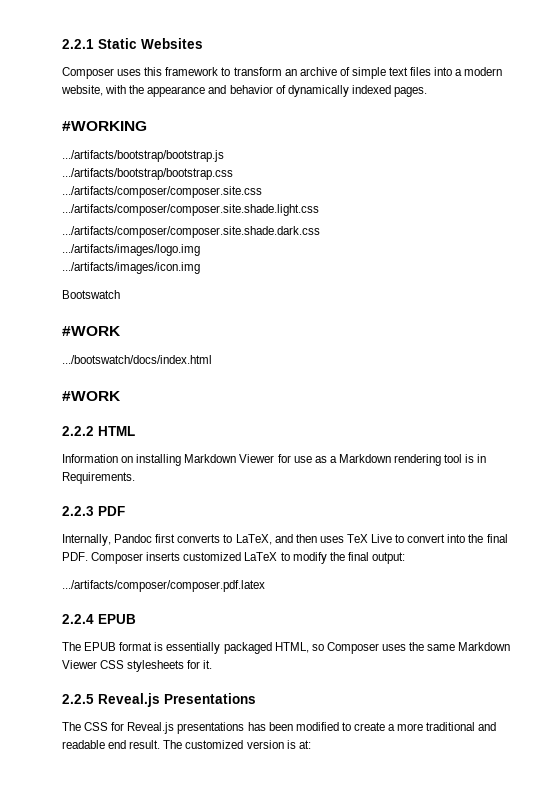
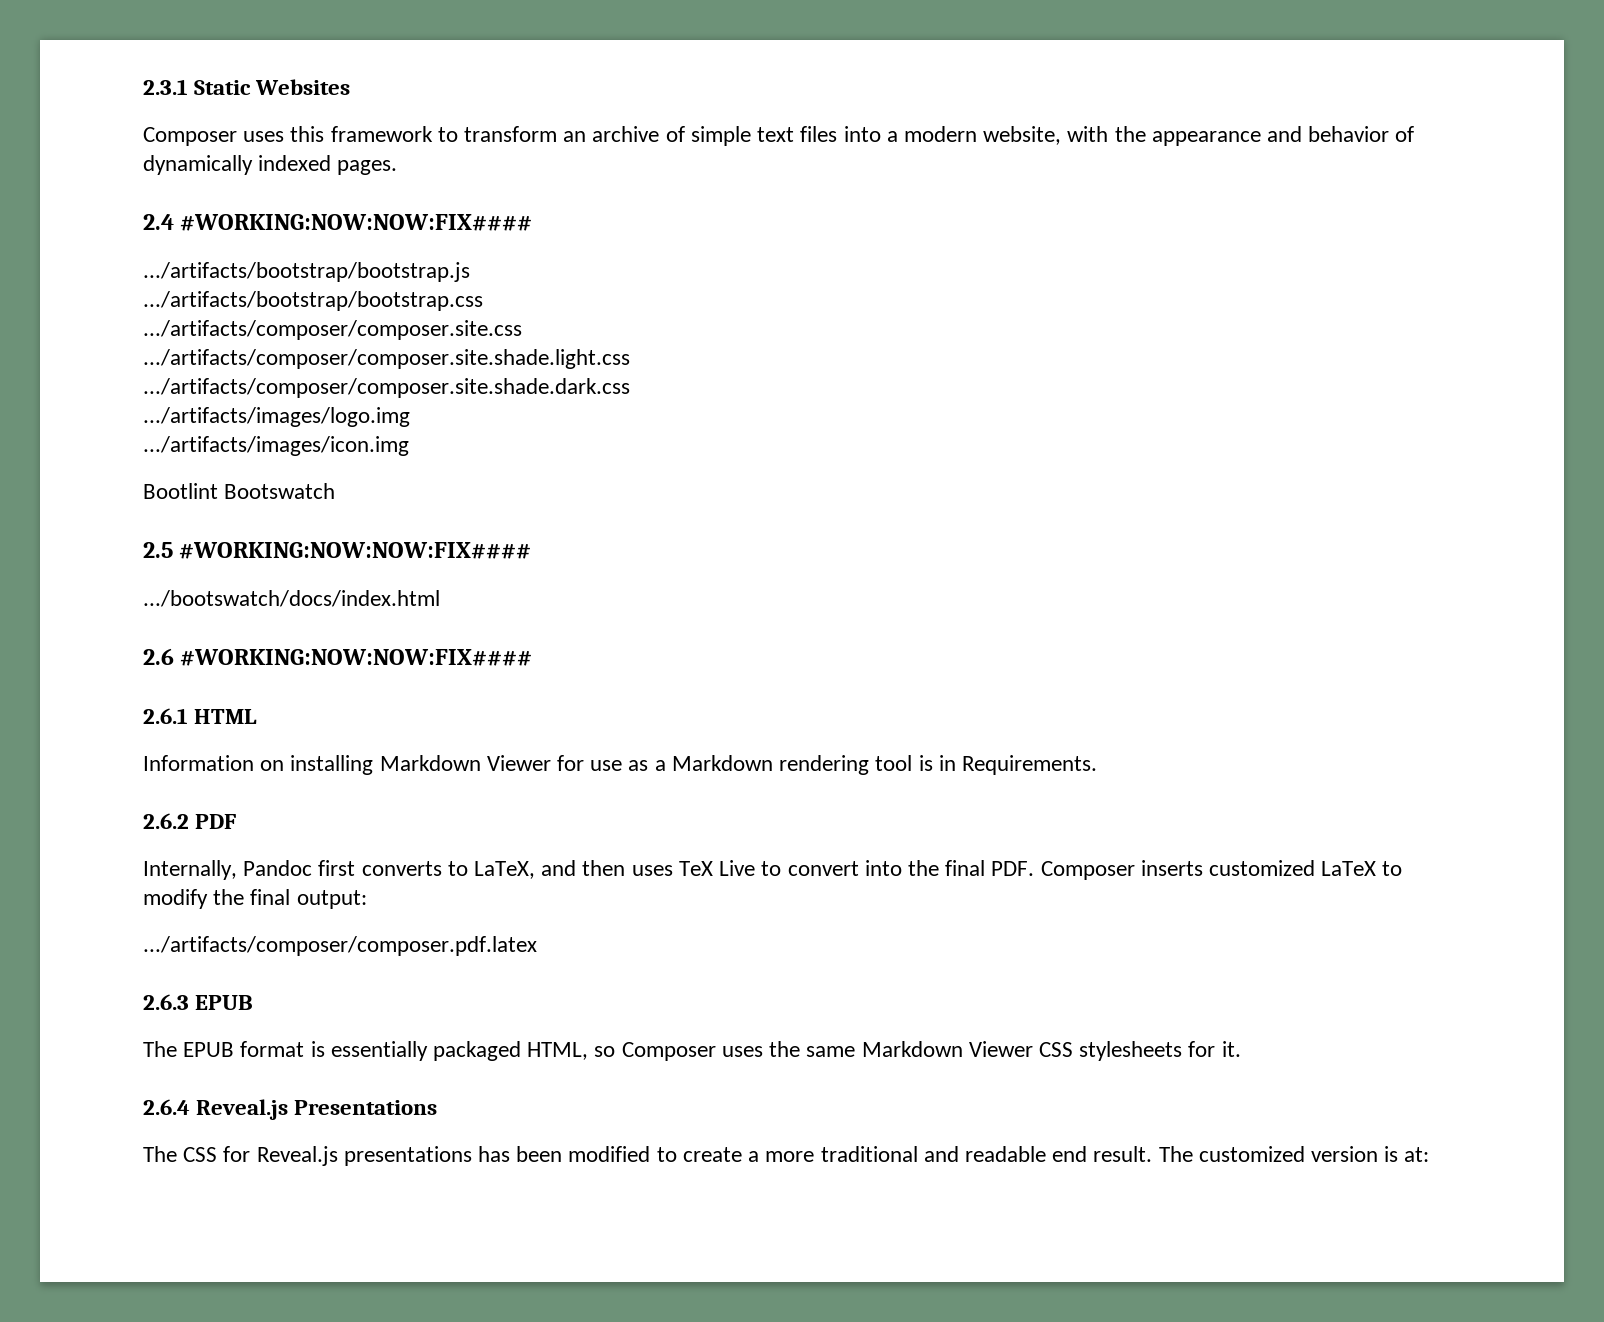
[62,39,94,49] 2.2.1 -> [143,79,188,95] 2.3.1
[62,121,147,131] #WORKING -> [143,214,533,231] 2.4 #WORKING:NOW:NOW:FIX####
(200, 268) none -> [143,483,218,499] Bootlint
[62,326,121,336] #WORK -> [143,542,532,559] 2.5 #WORKING:NOW:NOW:FIX####
[62,391,121,401] [62,426,94,436] #WORK // 2.2.2 -> [143,648,533,666] [143,708,188,724] 2.6 #WORKING:NOW:NOW:FIX#### // 2.6.1
[62,506,94,516] 2.2.3 -> [143,813,189,829] 2.6.2
[62,614,94,624] 2.2.4 -> [143,994,189,1010] 2.6.3
[62,694,94,704] 2.2.5 -> [143,1099,190,1115] 2.6.4

